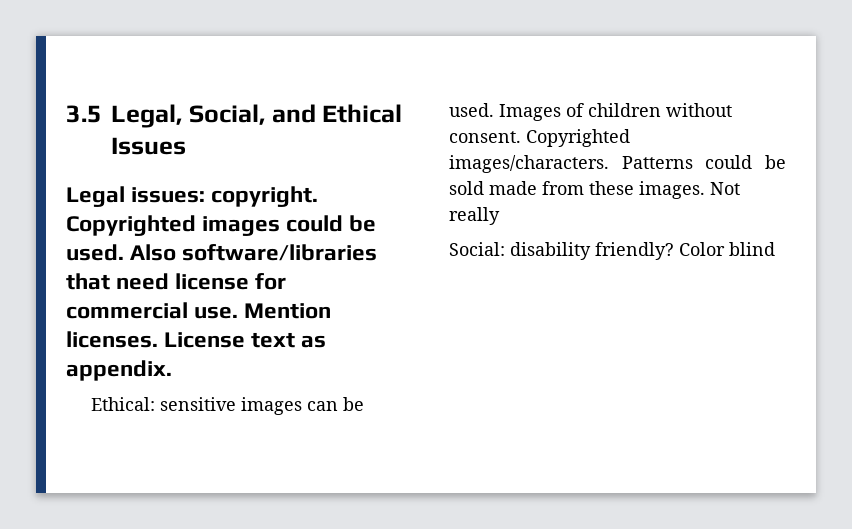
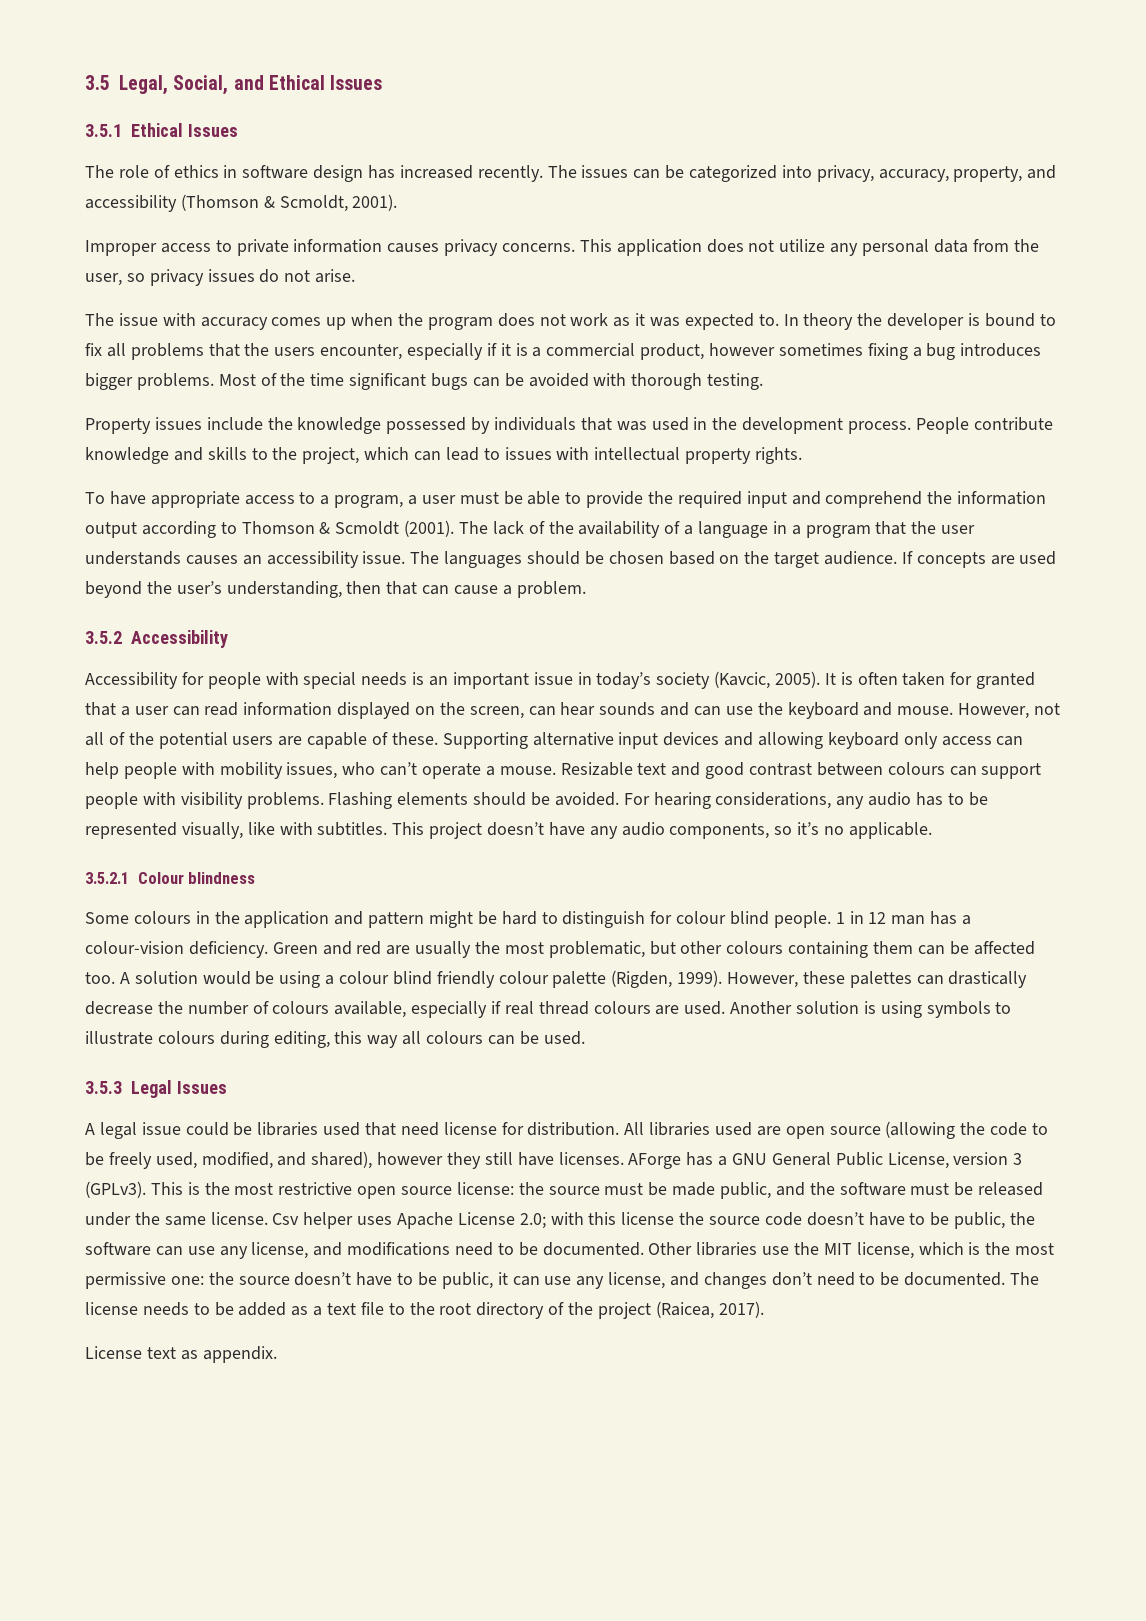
[66,186,319,207] [66,215,377,236] [66,244,378,261] [66,273,287,290] [66,302,332,319] [66,331,327,348] [66,360,172,381] [90,397,364,415] [449,103,732,121] [449,129,630,147] [449,155,786,173] [449,181,740,199] [449,207,500,225] [449,242,775,260] Legal issues: copyright. Copyrighted images could be used. Also software/libraries that need license for commercial use. Mention licenses. License text as appendix. // Ethical: sensitive images can be used. Images of children without consent. Copyrighted images/characters. Patterns could be sold made from these images. Not really // Social: disability friendly? Color blind -> [85,123,238,137] [85,165,1057,182] [85,194,398,212] [85,239,1039,256] [85,269,356,286] [85,313,1056,330] [85,343,1042,360] [85,373,764,390] [85,417,1053,434] [85,447,803,464] [85,491,1047,508] [85,520,976,538] [85,551,1057,568] [85,581,586,598] [85,630,228,648] [85,671,1036,689] [85,702,1061,719] [85,732,1024,749] [85,762,1042,779] [85,792,988,809] [85,822,932,839] [85,872,256,884] [85,911,972,928] [85,941,1035,958] [85,970,1028,988] [85,1001,1012,1018] [85,1031,585,1048] [85,1080,227,1098] [85,1121,1049,1139] [85,1151,1023,1169] [85,1181,1044,1199] [85,1212,1036,1229] [85,1242,1055,1259] [85,1272,1040,1289] [85,1301,764,1319] [85,1346,277,1363] 3.5.1 Ethical Issues // The role of ethics in software design has increased recently. The issues can be categorized into privacy, accuracy, property, and accessibility (Thomson & Scmoldt, 2001). // Improper access to private information causes privacy concerns. This application does not utilize any personal data from the user, so privacy issues do not arise. // The issue with accuracy comes up when the program does not work as it was expected to. In theory the developer is bound to fix all problems that the users encounter, especially if it is a commercial product, however sometimes fixing a bug introduces bigger problems. Most of the time significant bugs can be avoided with thorough testing. // Property issues include the knowledge possessed by individuals that was used in the development process. People contribute knowledge and skills to the project, which can lead to issues with intellectual property rights. // To have appropriate access to a program, a user must be able to provide the required input and comprehend the information output according to Thomson & Scmoldt (2001). The lack of the availability of a language in a program that the user understands causes an accessibility issue. The languages should be chosen based on the target audience. If concepts are used beyond the user’s understanding, then that can cause a problem. // 3.5.2 Accessibility // Accessibility for people with special needs is an important issue in today’s society (Kavcic, 2005). It is often taken for granted that a user can read information displayed on the screen, can hear sounds and can use the keyboard and mouse. However, not all of the potential users are capable of these. Supporting alternative input devices and allowing keyboard only access can help people with mobility issues, who can’t operate a mouse. Resizable text and good contrast between colours can support people with visibility problems. Flashing elements should be avoided. For hearing considerations, any audio has to be represented visually, like with subtitles. This project doesn’t have any audio components, so it’s no applicable. // 3.5.2.1 Colour blindness // Some colours in the application and pattern might be hard to distinguish for colour blind people. 1 in 12 man has a colour-vision deficiency. Green and red are usually the most problematic, but other colours containing them can be affected too. A solution would be using a colour blind friendly colour palette (Rigden, 1999). However, these palettes can drastically decrease the number of colours available, especially if real thread colours are used. Another solution is using symbols to illustrate colours during editing, this way all colours can be used. // 3.5.3 Legal Issues // A legal issue could be libraries used that need license for distribution. All libraries used are open source (allowing the code to be freely used, modified, and shared), however they still have licenses. AForge has a GNU General Public License, version 3 (GPLv3). This is the most restrictive open source license: the source must be made public, and the software must be released under the same license. Csv helper uses Apache License 2.0; with this license the source code doesn’t have to be public, the software can use any license, and modifications need to be documented. Other libraries use the MIT license, which is the most permissive one: the source doesn’t have to be public, it can use any license, and changes don’t need to be documented. The license needs to be added as a text file to the root directory of the project (Raicea, 2017). // License text as appendix.

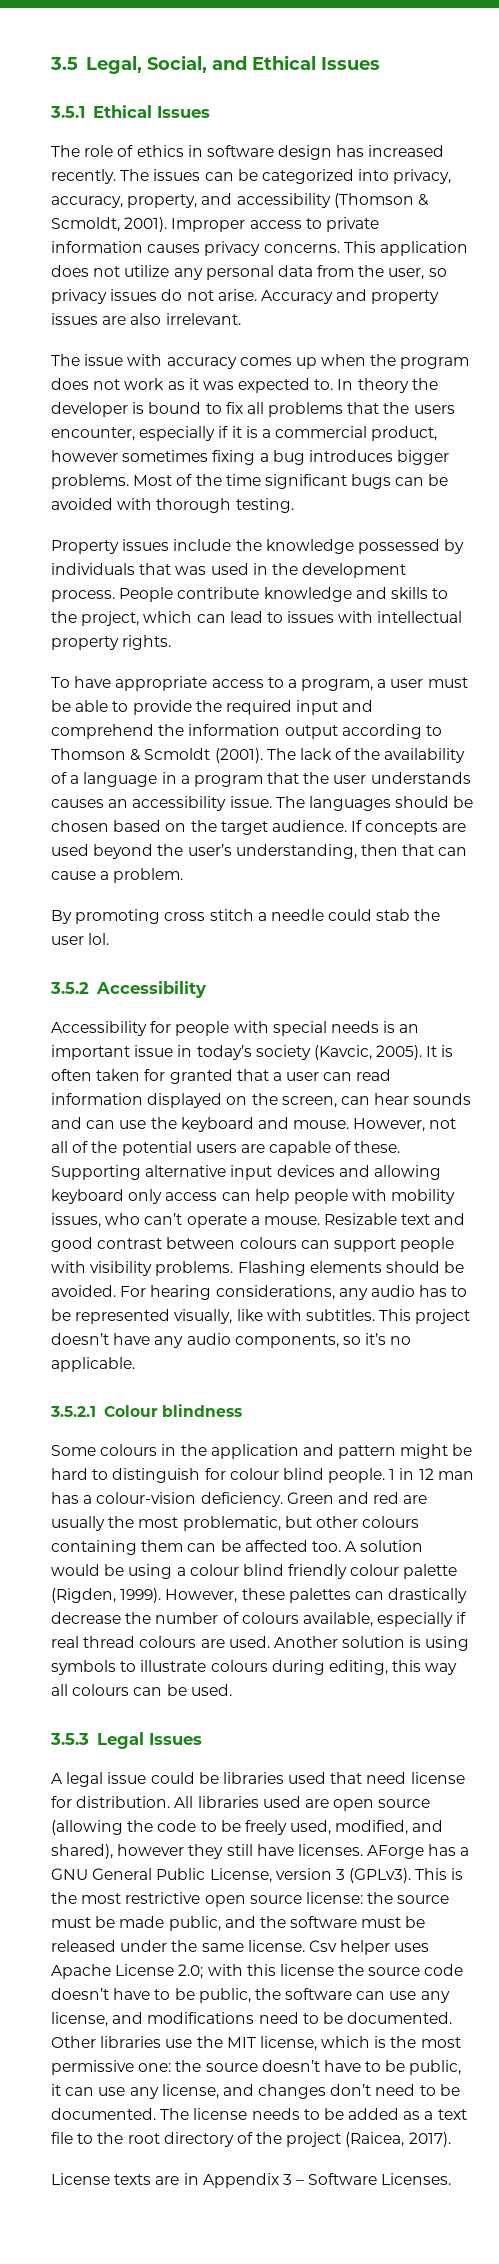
(398, 202) // -> (168, 224) none
(356, 276) none -> [260,289,440,304] [51,313,241,325] Accuracy and property issues are also irrelevant.
(586, 589) none -> [51,909,441,924] [51,933,110,945] // By promoting cross stitch a needle could stab the user lol.
[146,1346,277,1363] text as appendix. -> [114,2173,452,2188] texts are in Appendix 3 – Software Licenses.

